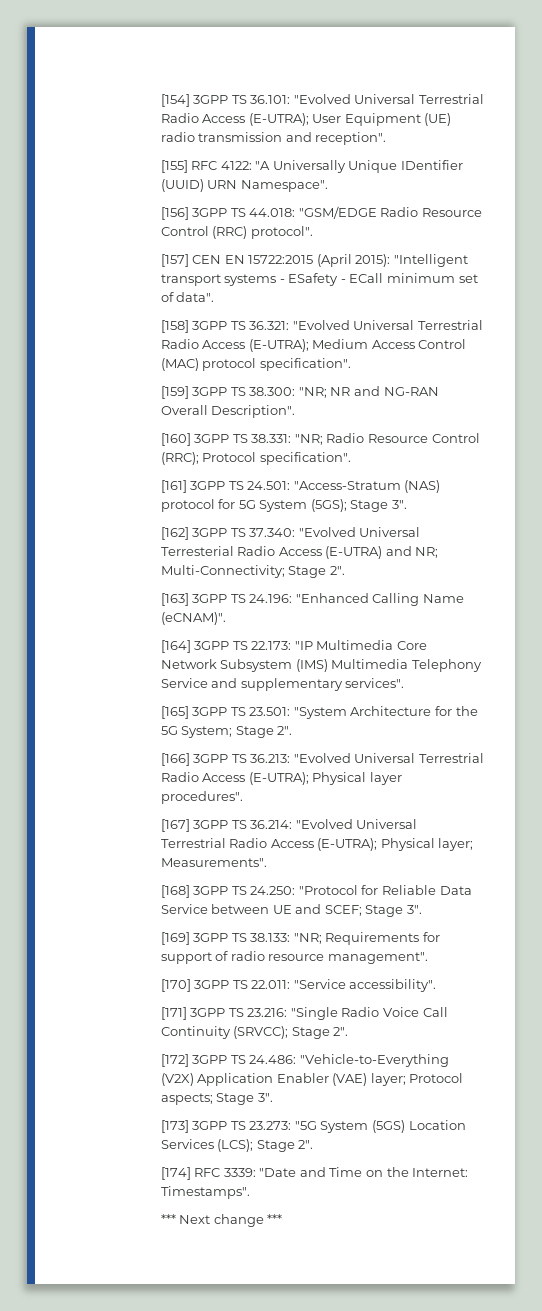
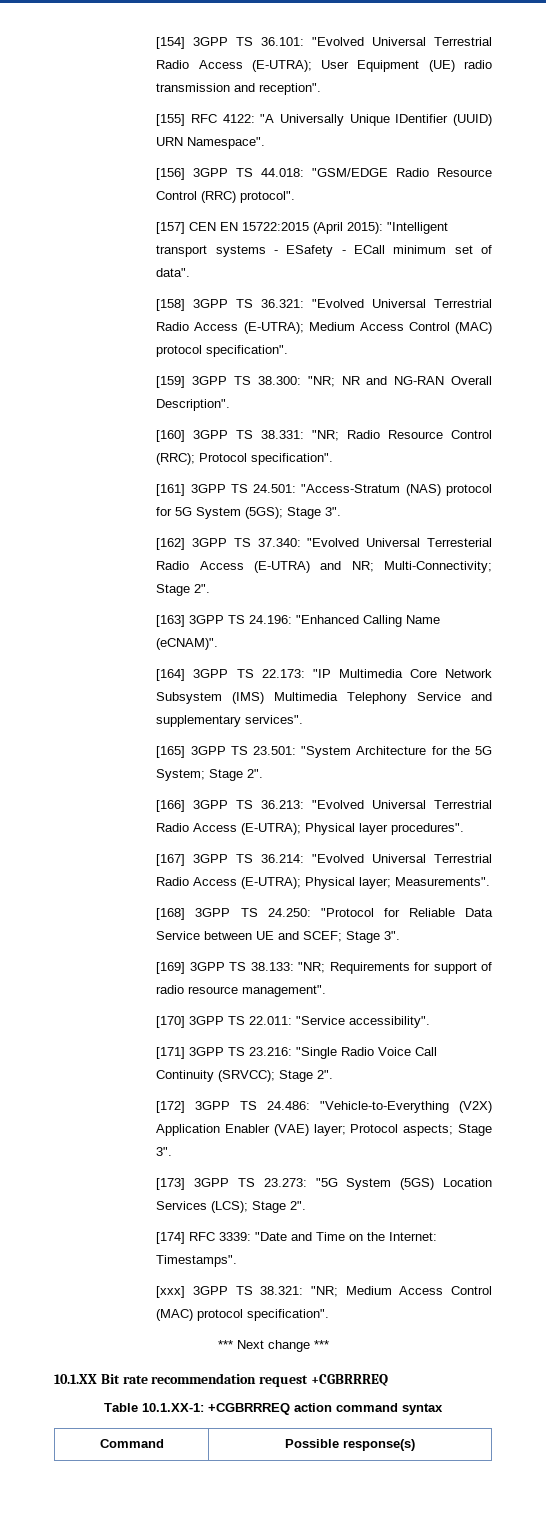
[160,1214,283,1227] *** Next change *** -> [156,1286,493,1298] [156,1309,330,1321] [217,1340,329,1352] [54,1373,388,1387] [104,1403,443,1415] [99,1439,164,1448] [285,1439,415,1451] [xxx] 3GPP TS 38.321: "NR; Medium Access Control (MAC) protocol specification". // *** Next change *** // 10.1.XX Bit rate recommendation request +CGBRRREQ // Table 10.1.XX-1: +CGBRRREQ action command syntax // Command | Possible response(s)

